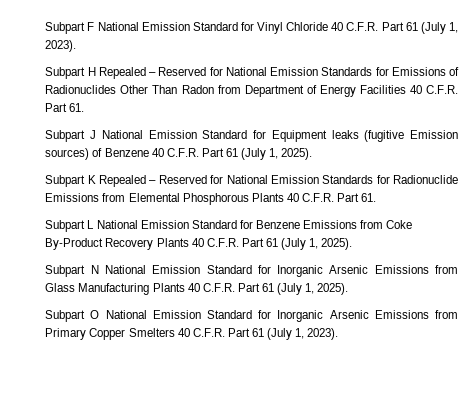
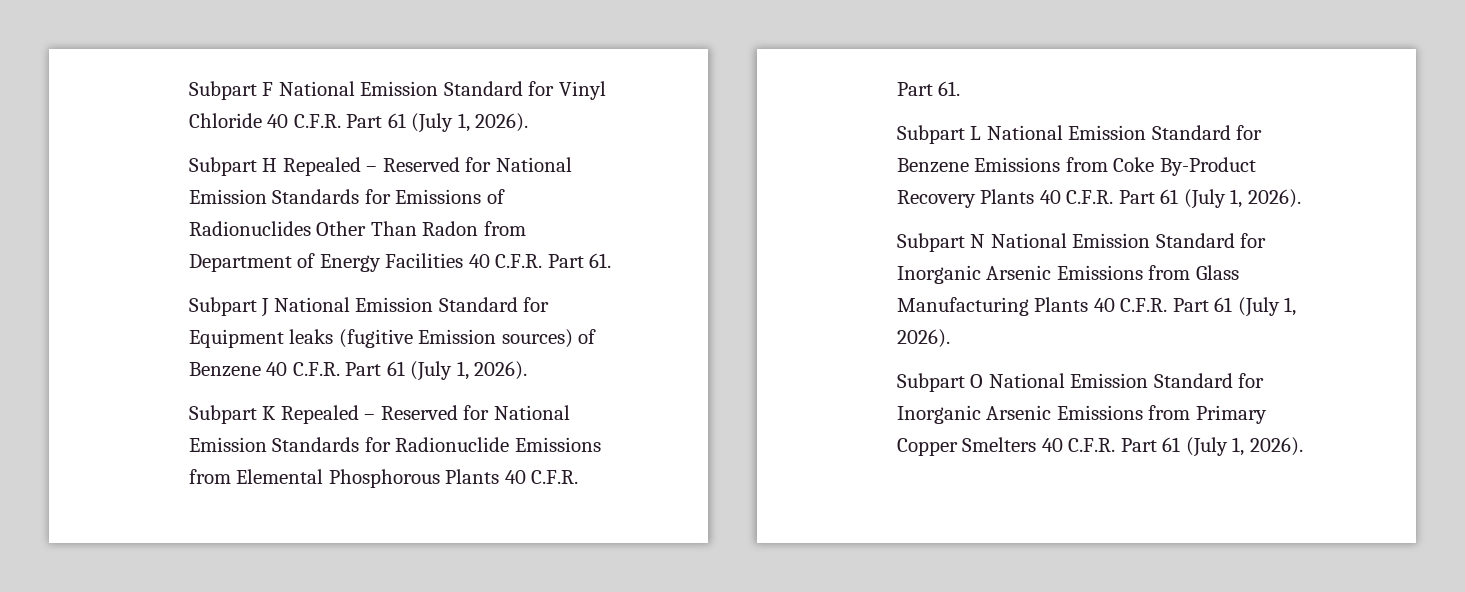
[45,40,77,52] 2023). -> [475,113,529,132] 2026).
[281,148,313,160] 2025). -> [474,361,528,380] 2026).
[321,238,353,250] 2025). -> [1247,189,1301,208] 2026).
[317,283,349,295] 2025). -> [896,329,950,348] 2026).
[307,328,339,340] 2023). -> [1249,437,1303,456] 2026).

